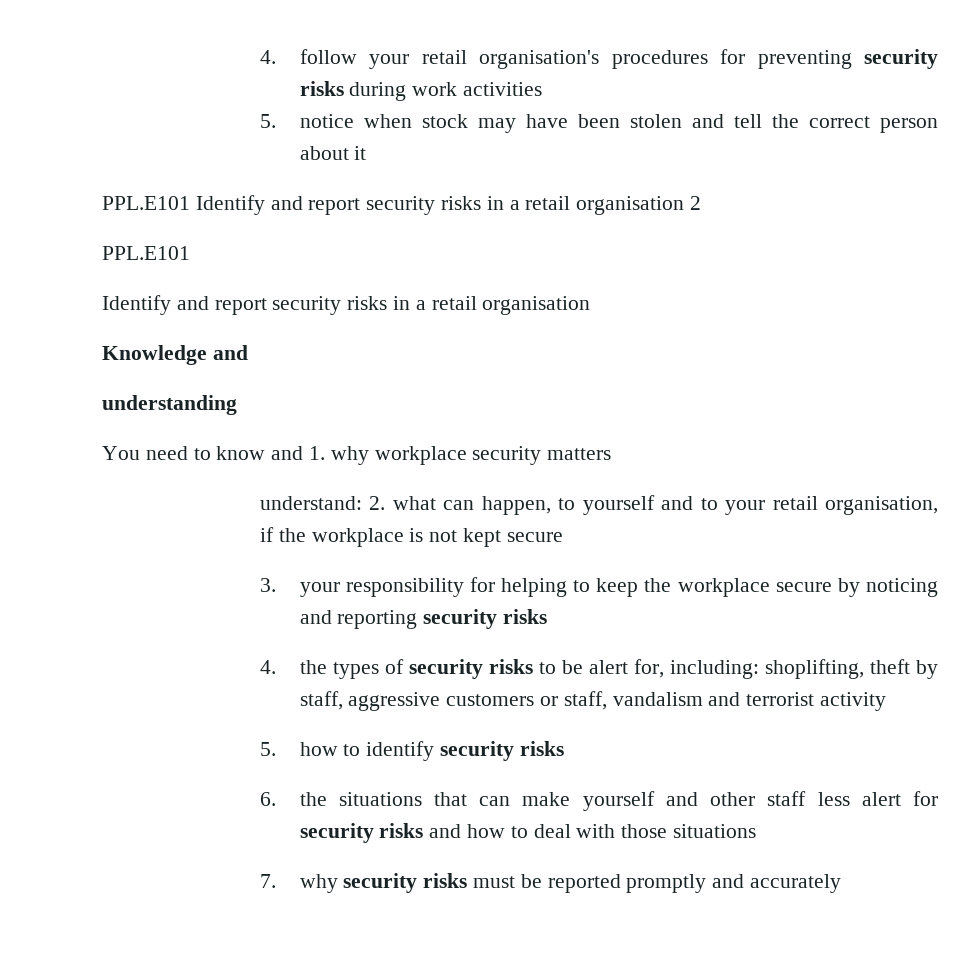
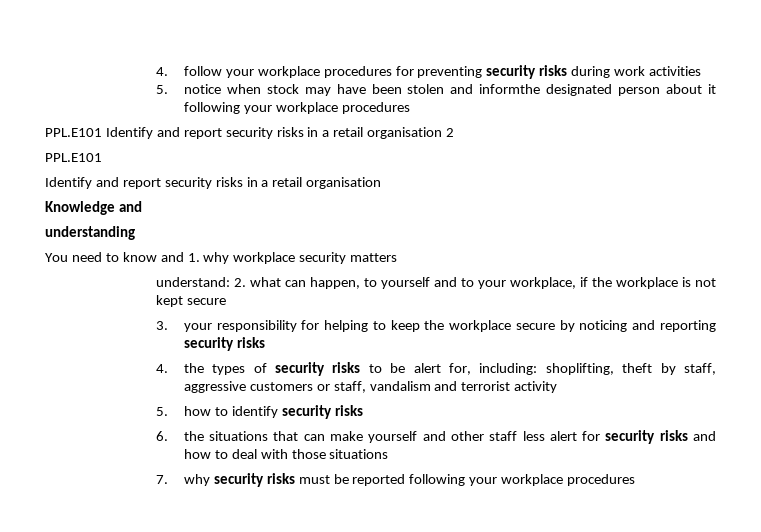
[421,50,599,69] retail organisation's -> [257,66,320,78] workplace
[733,114,870,128] tell the correct -> [479,84,613,96] informthe designated
(367, 153) none -> [183,102,410,114] following your workplace procedures
[772,496,938,515] retail organisation, -> [510,277,577,289] workplace,
[626,874,841,893] promptly and accurately -> [409,474,636,486] following your workplace procedures

